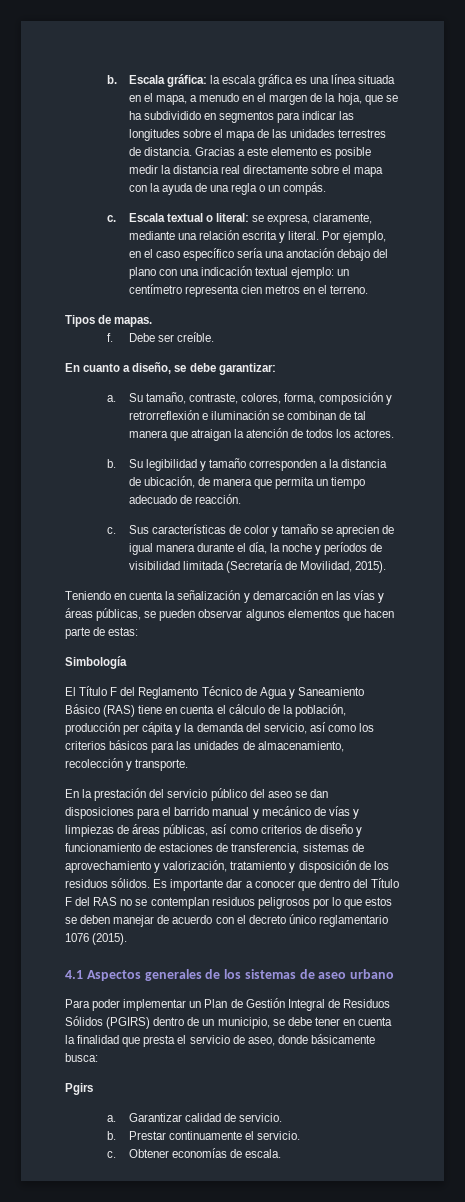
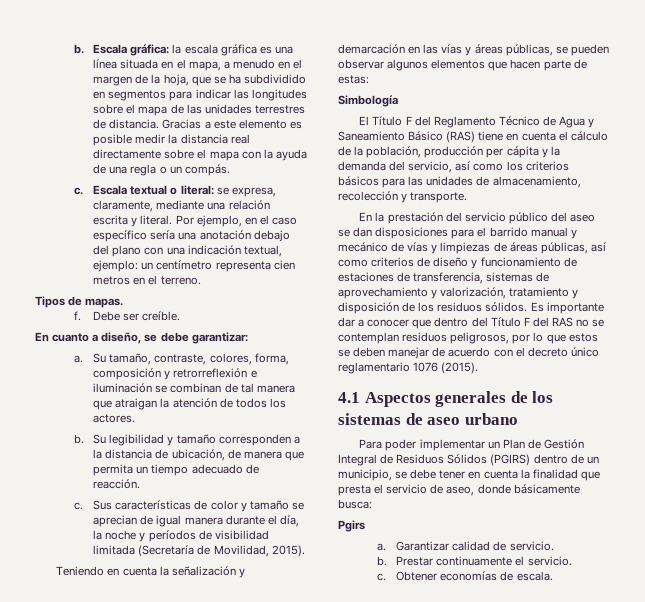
[254,267,288,276] textual -> [243,245,282,257] textual,
[336,525,380,537] aprecien -> [93,515,138,527] aprecian
[257,897,310,909] peligrosos -> [450,332,510,344] peligrosos,

